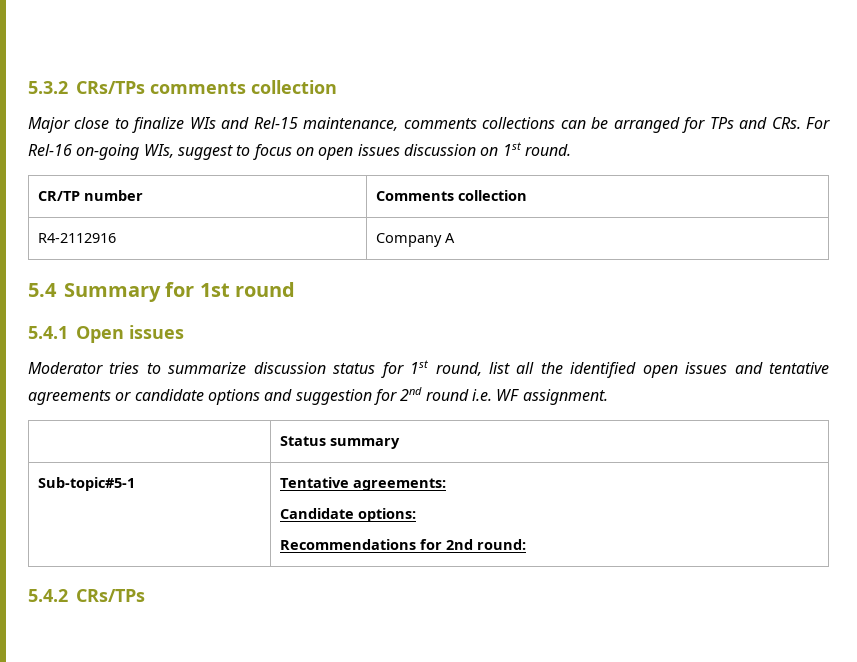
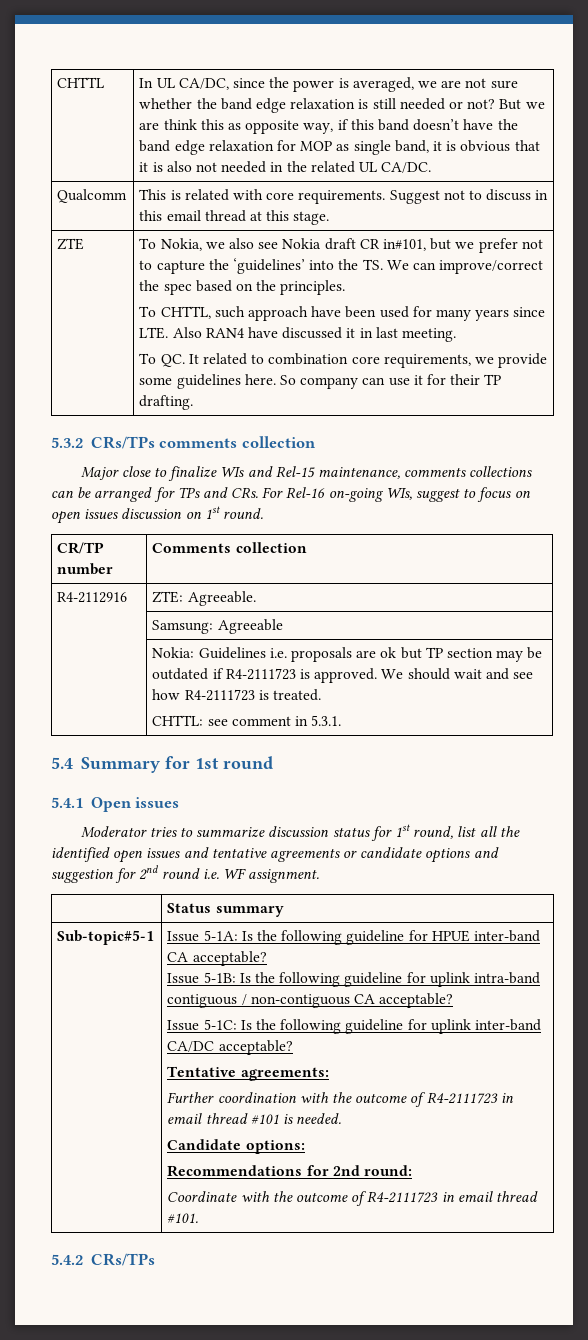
(28, 87) none -> [57,77,105,88] [139,77,518,92] [139,98,545,113] [139,119,518,134] [139,140,540,155] [139,161,432,173] [57,189,128,203] [139,189,549,204] [139,210,330,225] [57,238,85,250] [139,238,543,253] [139,258,544,274] [139,280,346,295] [139,306,546,321] [139,327,456,342] [139,353,548,368] [139,374,502,389] [139,395,194,410] CHTTL | In UL CA/DC, since the power is averaged, we are not sure whether the band edge relaxation is still needed or not? But we are think this as opposite way, if this band doesn’t have the band edge relaxation for MOP as single band, it is obvious that it is also not needed in the related UL CA/DC. // Qualcomm | This is related with core requirements. Suggest not to discuss in this email thread at this stage. // ZTE | To Nokia, we also see Nokia draft CR in#101, but we prefer not to capture the ‘guidelines’ into the TS. We can improve/correct the spec based on the principles. // To CHTTL, such approach have been used for many years since LTE. Also RAN4 have discussed it in last meeting. // To QC. It related to combination core requirements, we provide some guidelines here. So company can use it for their TP drafting. //
[375,233,455,247] Company A -> [152,591,256,606] [152,619,283,634] [152,647,543,662] [152,668,534,683] [152,689,322,701] [152,715,342,726] ZTE: Agreeable. // | Samsung: Agreeable // | Nokia: Guidelines i.e. proposals are ok but TP section may be outdated if R4-2111723 is approved. We should wait and see how R4-2111723 is treated. // CHTTL: see comment in 5.3.1.
[279,477,446,491] Tentative agreements: -> [167,930,540,945] [167,951,267,966] [167,972,540,987] [167,993,454,1008] [167,1019,541,1034] [167,1040,293,1055] [167,1066,329,1081] [167,1092,514,1107] [167,1113,342,1124] Issue 5-1A: Is the following guideline for HPUE inter-band CA acceptable? // Issue 5-1B: Is the following guideline for uplink intra-band contiguous / non-contiguous CA acceptable? // Issue 5-1C: Is the following guideline for uplink inter-band CA/DC acceptable? // Tentative agreements: // Further coordination with the outcome of R4-2111723 in email thread #101 is needed.
(526, 544) none -> [167,1191,538,1206] [167,1213,199,1223] // Coordinate with the outcome of R4-2111723 in email thread #101.

